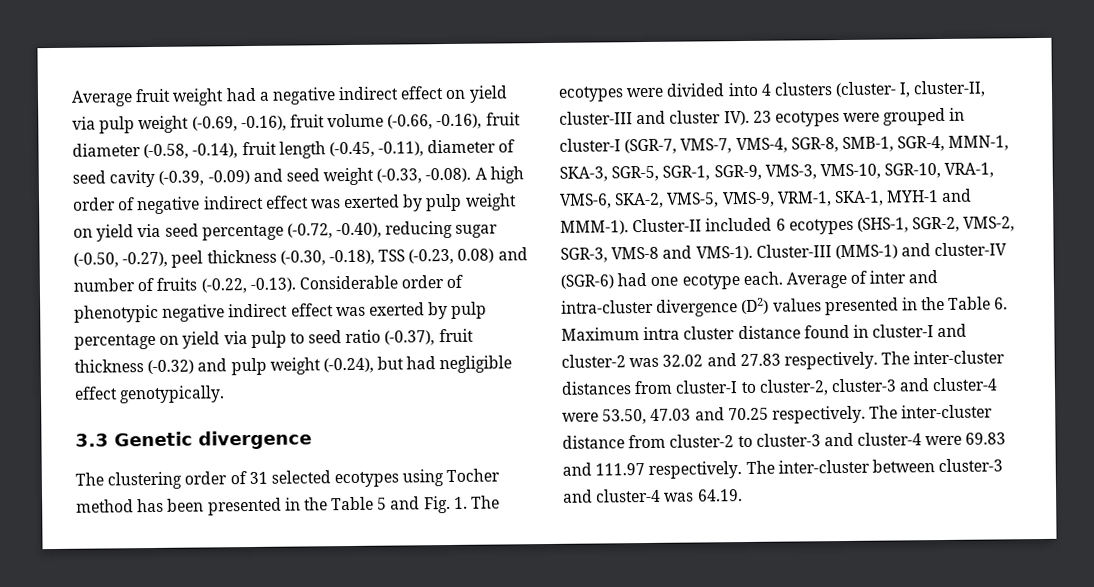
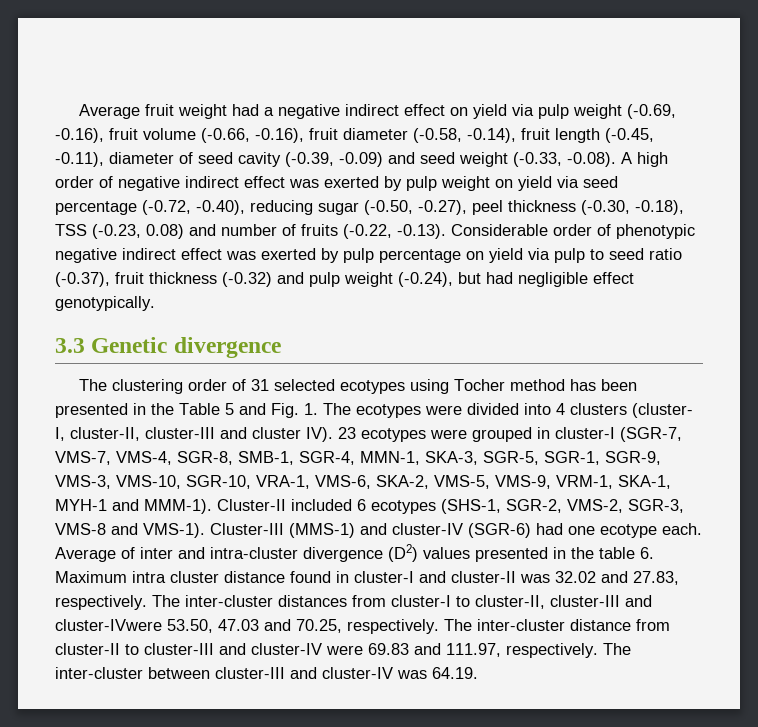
[948,296,992,310] Table -> [599,547,635,559] table
[561,354,626,368] cluster-2 -> [451,571,516,583] cluster-II
[739,353,781,367] 27.83 -> [633,571,679,585] 27.83,
[758,377,999,396] [562,412,599,422] cluster-2, cluster-3 and cluster-4 were -> [475,595,652,609] [55,619,162,631] cluster-II, cluster-III and cluster-IVwere
[727,407,769,421] 70.25 -> [296,619,342,633] 70.25,
[669,432,923,448] cluster-2 to cluster-3 and cluster-4 -> [55,643,322,655] cluster-II to cluster-III and cluster-IV
[595,463,646,476] 111.97 -> [446,643,501,657] 111.97,
[938,458,1004,473] [562,488,662,503] cluster-3 and cluster-4 -> [215,667,393,679] cluster-III and cluster-IV

